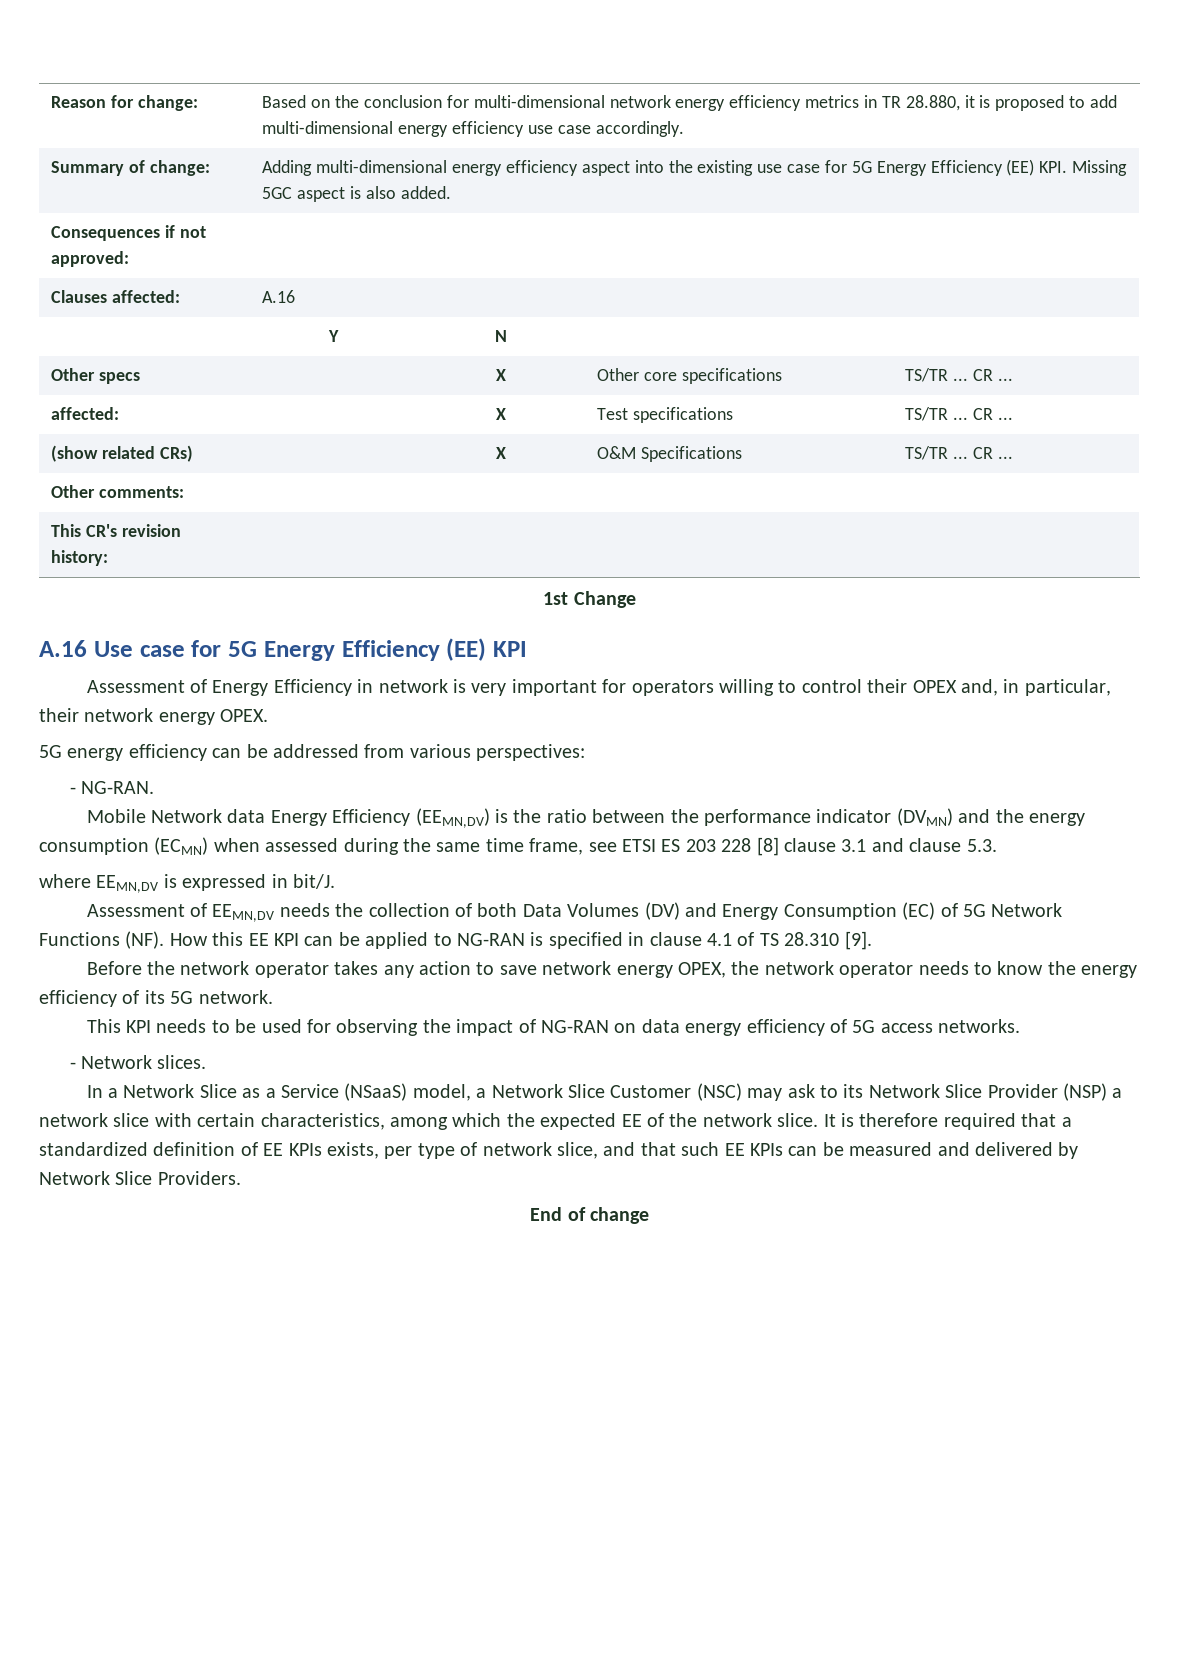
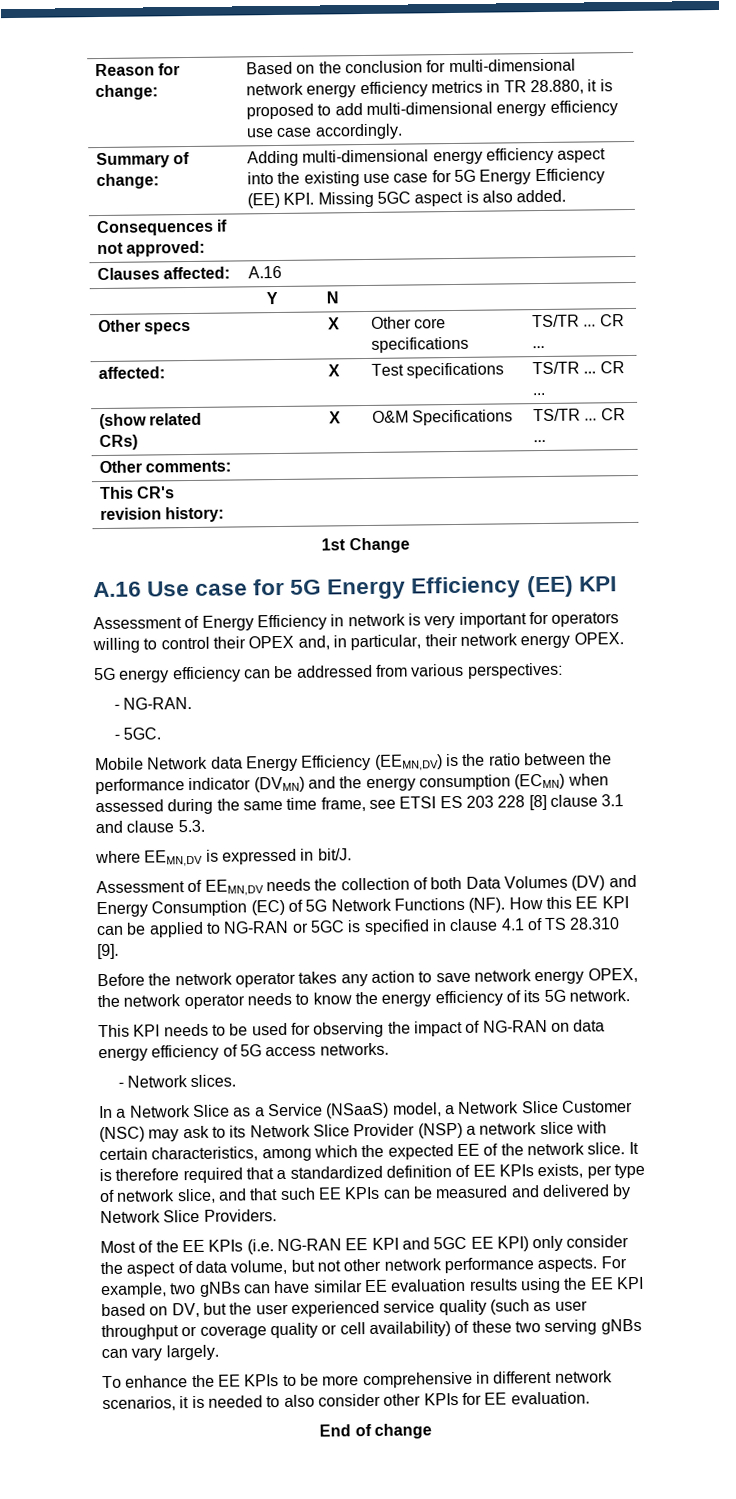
(154, 787) none -> [113,727,162,740] // - 5GC.
(525, 939) none -> [291,920,345,933] or 5GC
(241, 1178) none -> [100,1235,630,1255] [100,1256,627,1277] [101,1276,644,1299] [101,1299,588,1318] [101,1318,642,1341] [101,1344,219,1361] [102,1370,613,1389] [102,1391,590,1412] // Most of the EE KPIs (i.e. NG-RAN EE KPI and 5GC EE KPI) only consider the aspect of data volume, but not other network performance aspects. For example, two gNBs can have similar EE evaluation results using the EE KPI based on DV, but the user experienced service quality (such as user throughput or coverage quality or cell availability) of these two serving gNBs can vary largely. // To enhance the EE KPIs to be more comprehensive in different network scenarios, it is needed to also consider other KPIs for EE evaluation.

